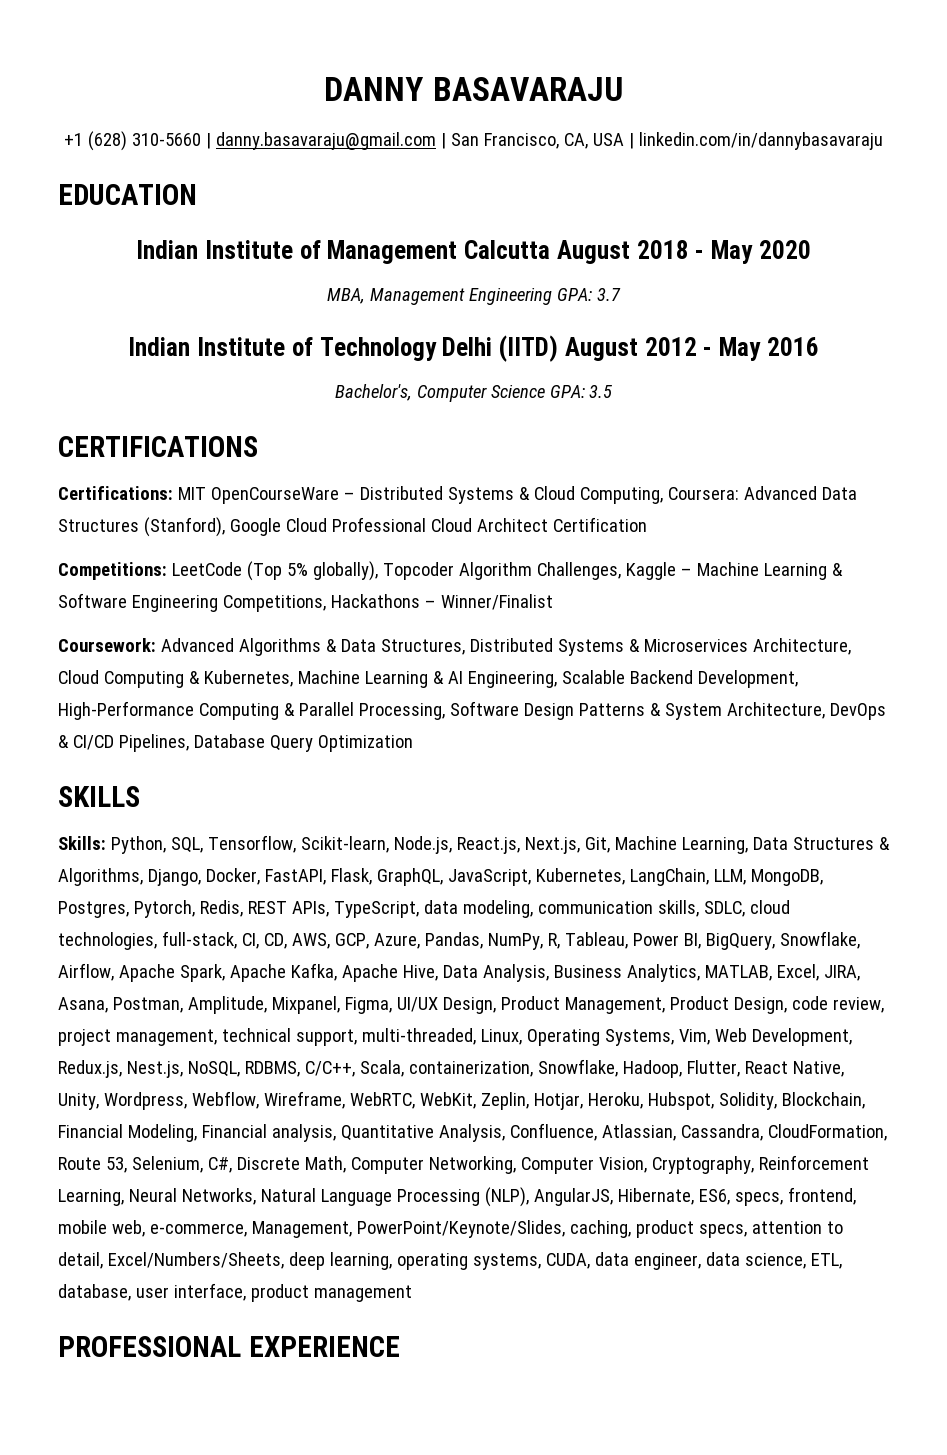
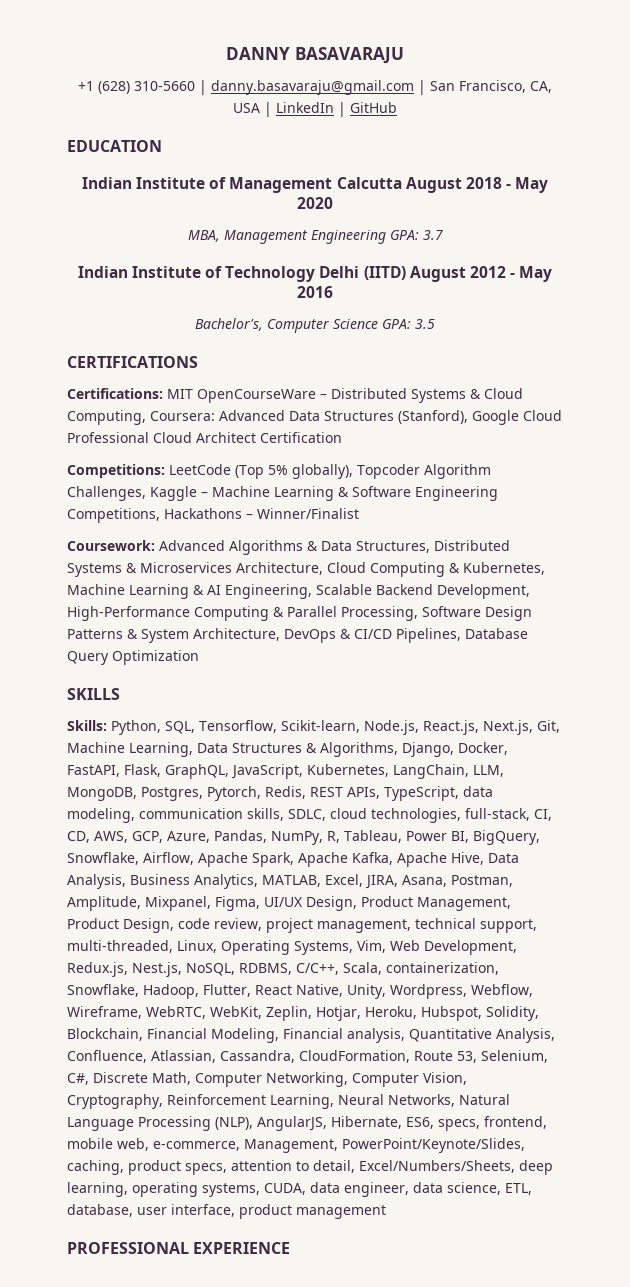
[638,132,883,150] linkedin.com/in/dannybasavaraju -> [276,102,397,117] LinkedIn | GitHub

